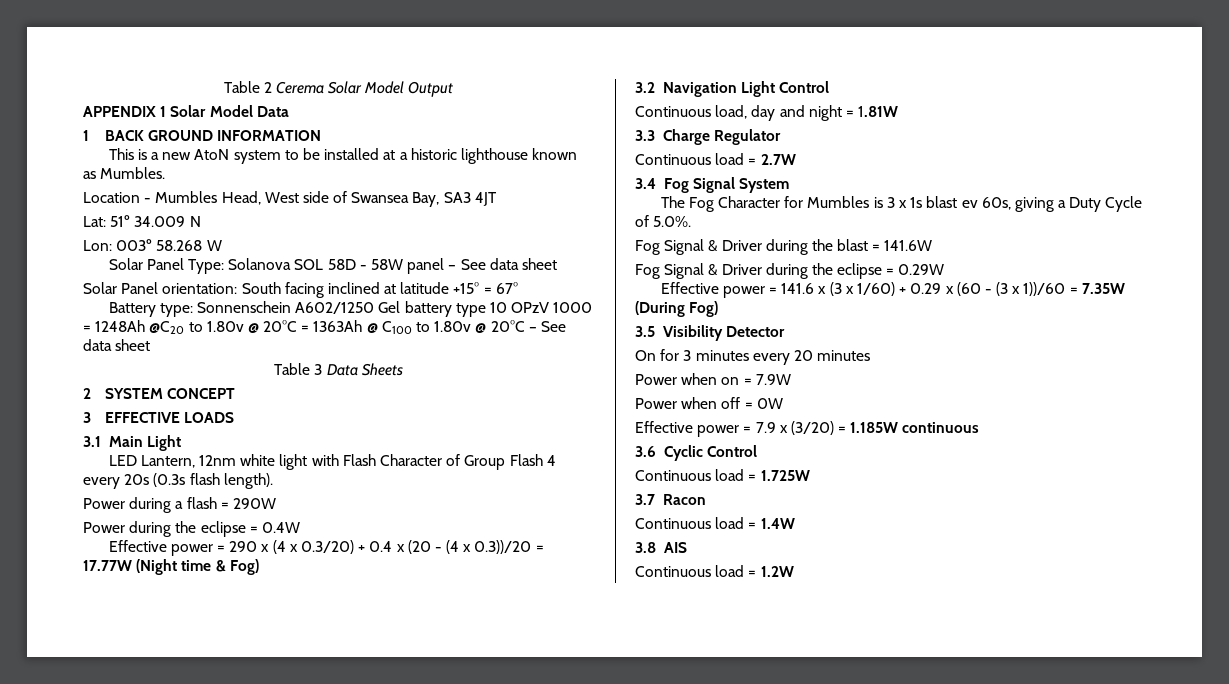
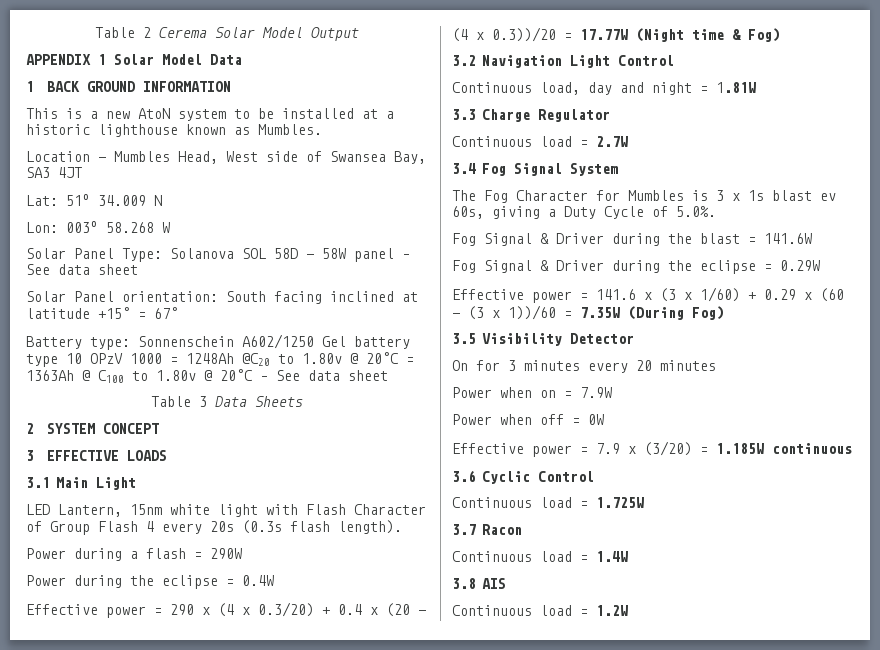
[199,455,237,466] 12nm -> [130,504,162,515] 15nm

